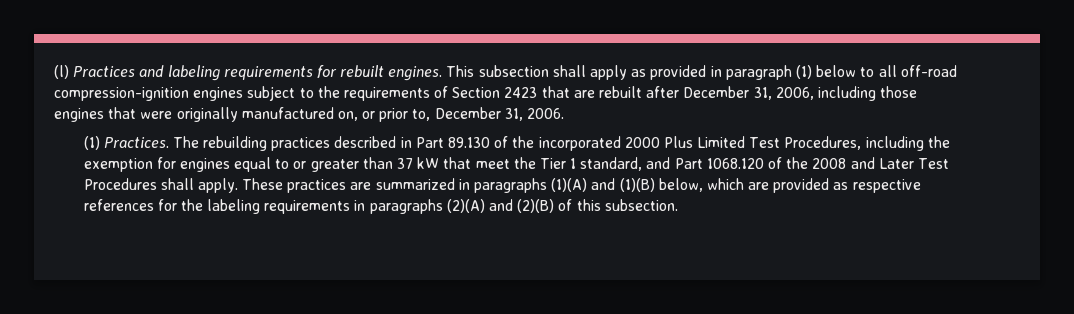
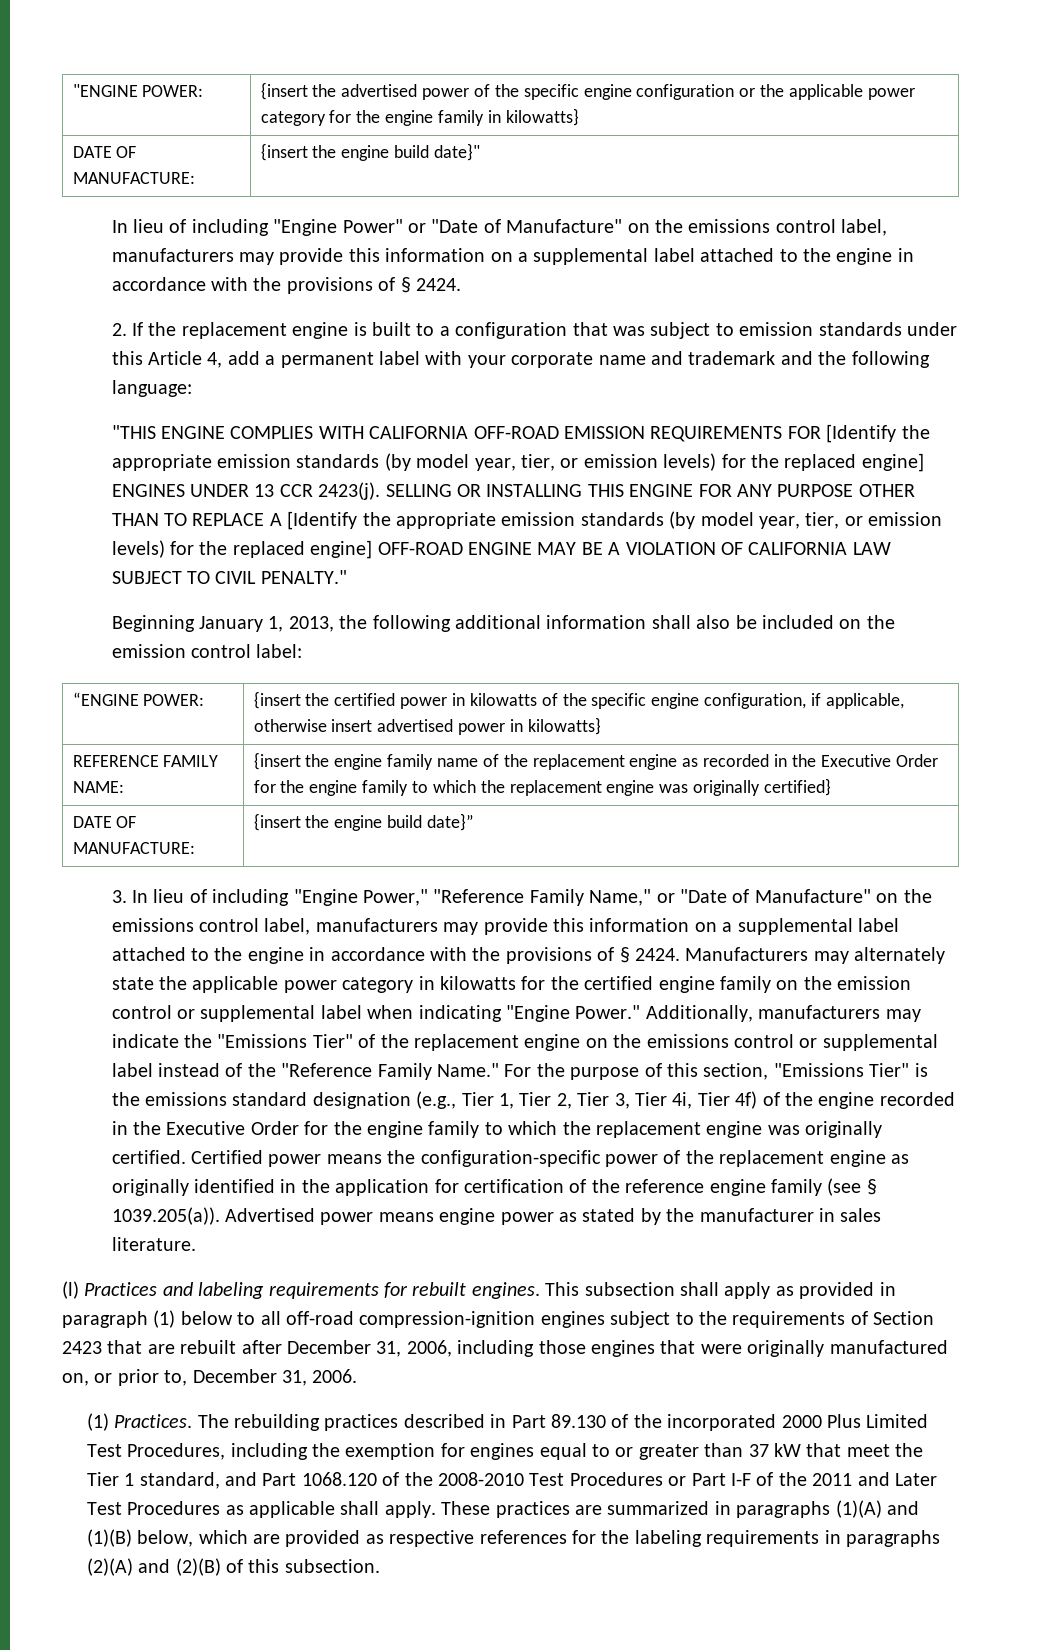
(54, 72) none -> [72,84,204,97] [260,82,915,100] [260,108,579,126] [72,146,137,158] [72,172,195,184] [260,143,481,161] [111,219,888,236] [111,248,914,265] [111,277,461,294] [111,322,957,339] [111,351,930,368] [111,380,192,397] [111,424,930,443] [111,453,924,472] [111,482,915,500] [111,511,943,530] [111,540,891,559] [111,570,347,584] [111,615,895,632] [111,644,303,658] [72,692,205,706] [253,691,904,709] [253,717,601,735] [72,755,219,767] [72,781,124,793] [253,752,938,770] [253,778,832,796] [72,816,137,828] [72,842,195,854] [253,813,475,831] [111,889,932,906] [111,918,899,935] [111,947,946,964] [111,976,912,993] [111,1005,921,1022] [111,1034,938,1051] [111,1063,928,1080] [111,1091,955,1109] [111,1121,883,1138] [111,1150,909,1167] [111,1178,877,1196] [111,1207,882,1225] [111,1237,196,1251] "ENGINE POWER: | {insert the advertised power of the specific engine configuration or the applicable power category for the engine family in kilowatts} // DATE OF MANUFACTURE: | {insert the engine build date}" // In lieu of including "Engine Power" or "Date of Manufacture" on the emissions control label, manufacturers may provide this information on a supplemental label attached to the engine in accordance with the provisions of § 2424. // 2. If the replacement engine is built to a configuration that was subject to emission standards under this Article 4, add a permanent label with your corporate name and trademark and the following language: // "THIS ENGINE COMPLIES WITH CALIFORNIA OFF-ROAD EMISSION REQUIREMENTS FOR [Identify the appropriate emission standards (by model year, tier, or emission levels) for the replaced engine] ENGINES UNDER 13 CCR 2423(j). SELLING OR INSTALLING THIS ENGINE FOR ANY PURPOSE OTHER THAN TO REPLACE A [Identify the appropriate emission standards (by model year, tier, or emission levels) for the replaced engine] OFF-ROAD ENGINE MAY BE A VIOLATION OF CALIFORNIA LAW SUBJECT TO CIVIL PENALTY." // Beginning January 1, 2013, the following additional information shall also be included on the emission control label: // “ENGINE POWER: | {insert the certified power in kilowatts of the specific engine configuration, if applicable, otherwise insert advertised power in kilowatts} // REFERENCE FAMILY NAME: | {insert the engine family name of the replacement engine as recorded in the Executive Order for the engine family to which the replacement engine was originally certified} // DATE OF MANUFACTURE: | {insert the engine build date}” // 3. In lieu of including "Engine Power," "Reference Family Name," or "Date of Manufacture" on the emissions control label, manufacturers may provide this information on a supplemental label attached to the engine in accordance with the provisions of § 2424. Manufacturers may alternately state the applicable power category in kilowatts for the certified engine family on the emission control or supplemental label when indicating "Engine Power." Additionally, manufacturers may indicate the "Emissions Tier" of the replacement engine on the emissions control or supplemental label instead of the "Reference Family Name." For the purpose of this section, "Emissions Tier" is the emissions standard designation (e.g., Tier 1, Tier 2, Tier 3, Tier 4i, Tier 4f) of the engine recorded in the Executive Order for the engine family to which the replacement engine was originally certified. Certified power means the configuration-specific power of the replacement engine as originally identified in the application for certification of the reference engine family (see § 1039.205(a)). Advertised power means engine power as stated by the manufacturer in sales literature. //
[812,158,847,169] 2008 -> [437,1472,853,1486] 2008-2010 Test Procedures or Part I-F of the 2011
(157, 184) none -> [225,1501,335,1518] as applicable

